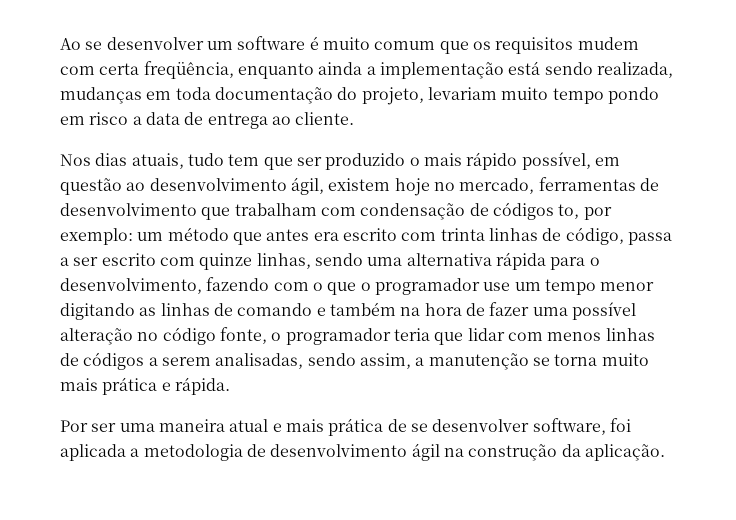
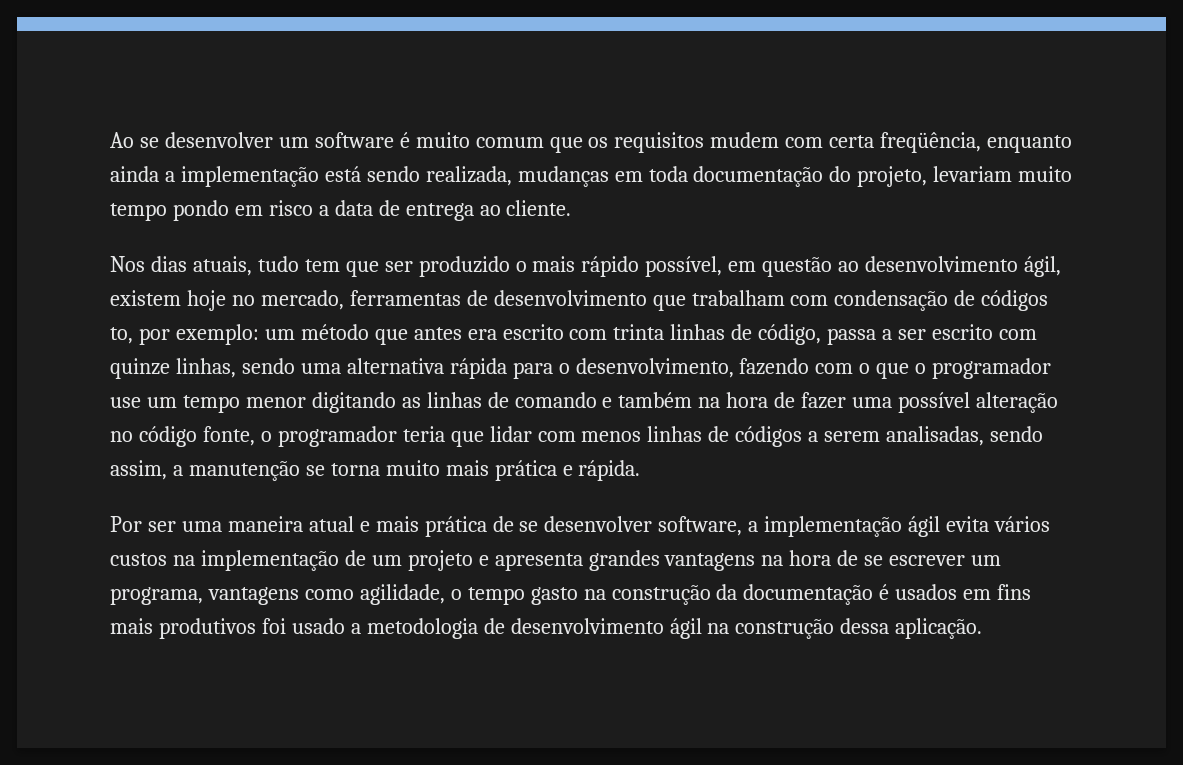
[609,418,631,432] [60,444,126,461] foi aplicada -> [748,516,1051,537] [110,550,1002,571] [110,584,1032,605] [110,618,345,639] a implementação ágil evita vários custos na implementação de um projeto e apresenta grandes vantagens na hora de se escrever um programa, vantagens como agilidade, o tempo gasto na construção da documentação é usados em fins mais produtivos foi usado
[561,444,581,457] da -> [840,618,890,634] dessa

